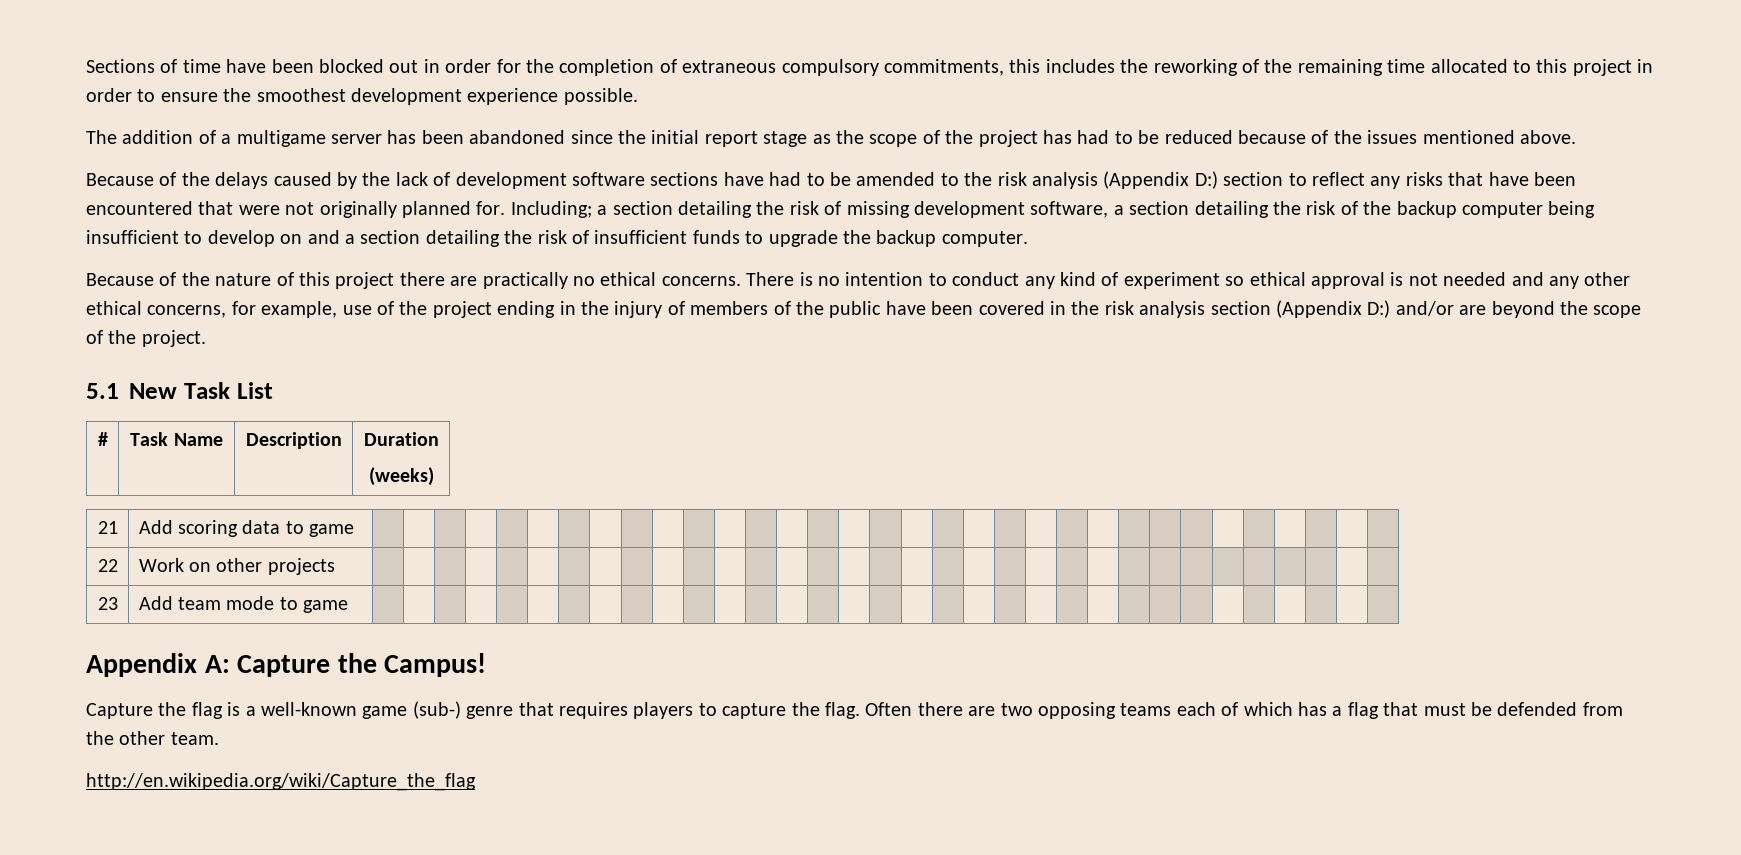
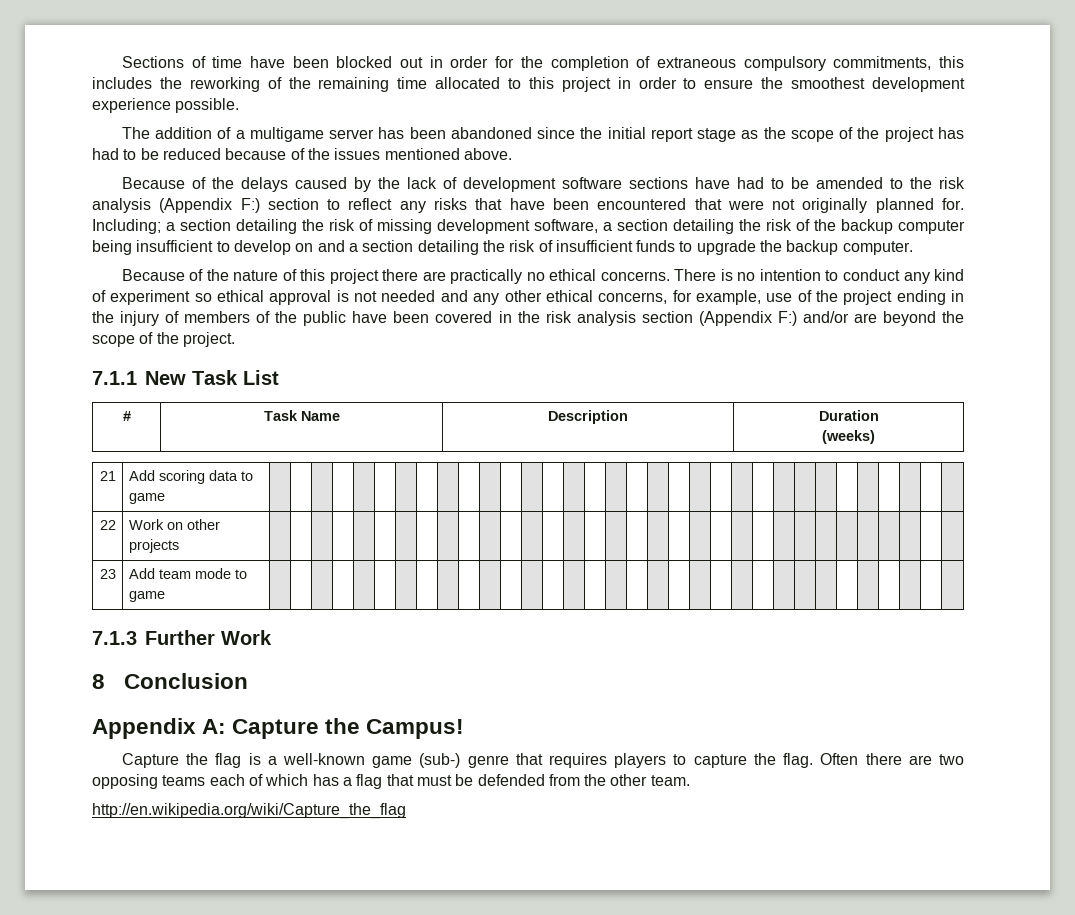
[1194,171,1218,189] D:) -> [240,198,260,213] F:)
[1367,300,1391,318] D:) -> [777,311,797,326] F:)
[86,383,119,399] 5.1 -> [92,371,137,385] 7.1.1
(349, 606) none -> [92,630,272,645] [92,673,248,689] // 7.1.3 Further Work // 8 Conclusion

